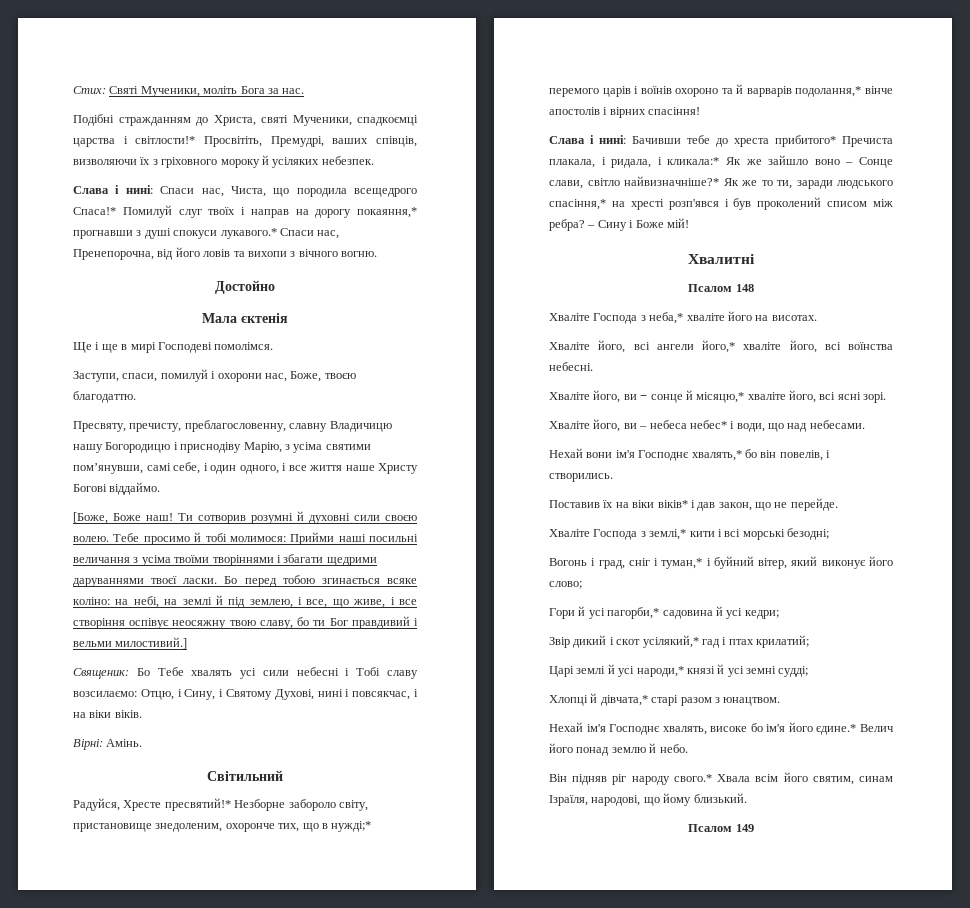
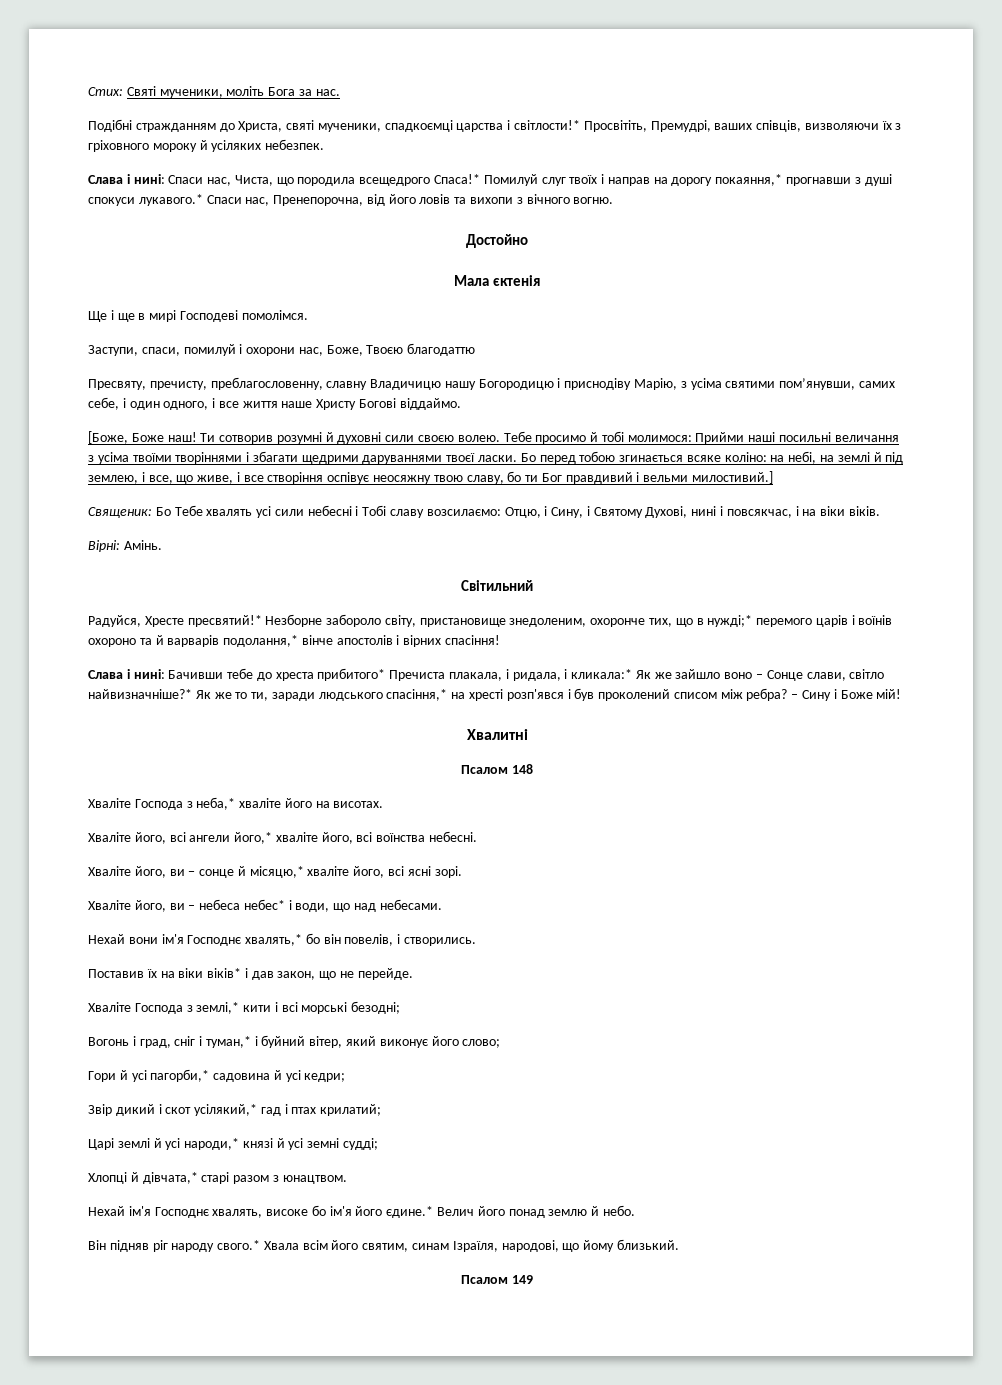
[140,86,200,97] Мученики, -> [159,89,223,98] мученики,
[292,115,352,126] Мученики, -> [317,123,381,132] мученики,
[324,373,356,379] [73,391,136,403] твоєю благодаттю. -> [366,343,476,356] Твоєю благодаттю
[146,463,171,471] самі -> [858,381,895,388] самих

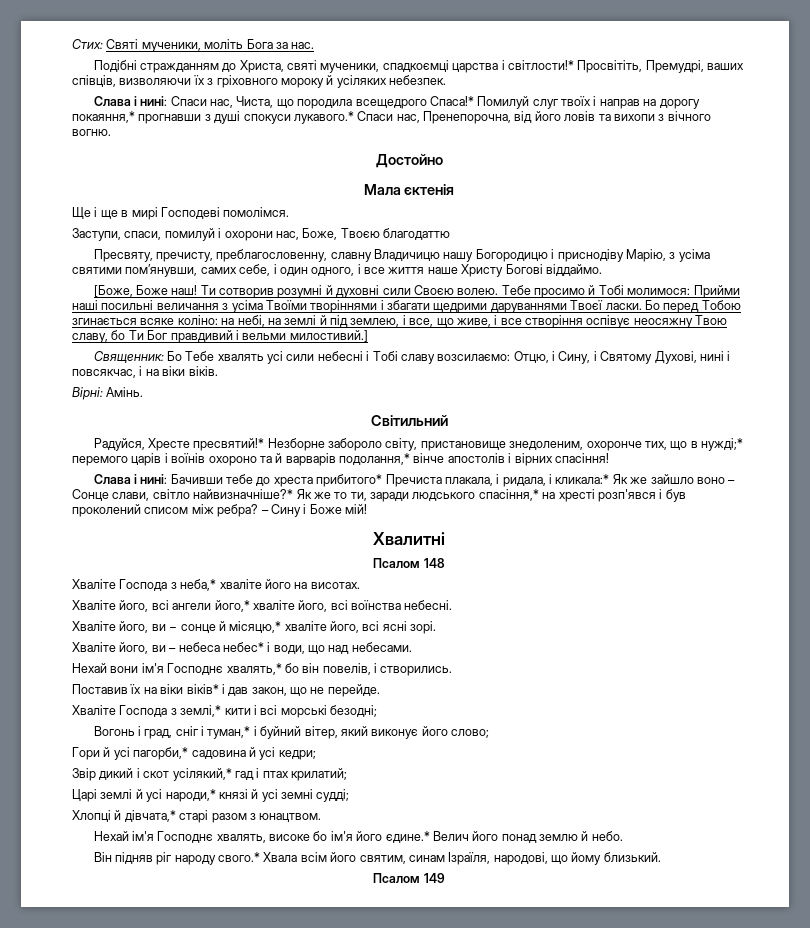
[418,435,455,442] своєю -> [413,285,454,295] Своєю
[601,431,624,442] тобі -> [598,285,624,295] Тобі
[132,453,172,462] твоїми -> [265,300,307,310] Твоїми
[446,453,476,462] твоєї -> [570,300,604,310] Твоєї
[579,451,616,462] тобою -> [701,300,741,310] Тобою
[433,475,463,482] твою -> [695,315,728,325] Твою
[525,475,539,482] ти -> [128,330,144,340] Ти
[88,507,152,518] Священик: -> [93,351,164,363] Священник:

